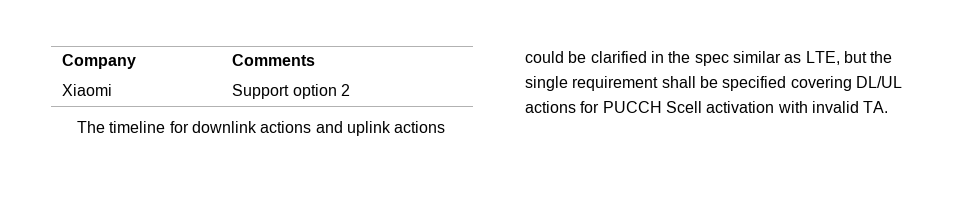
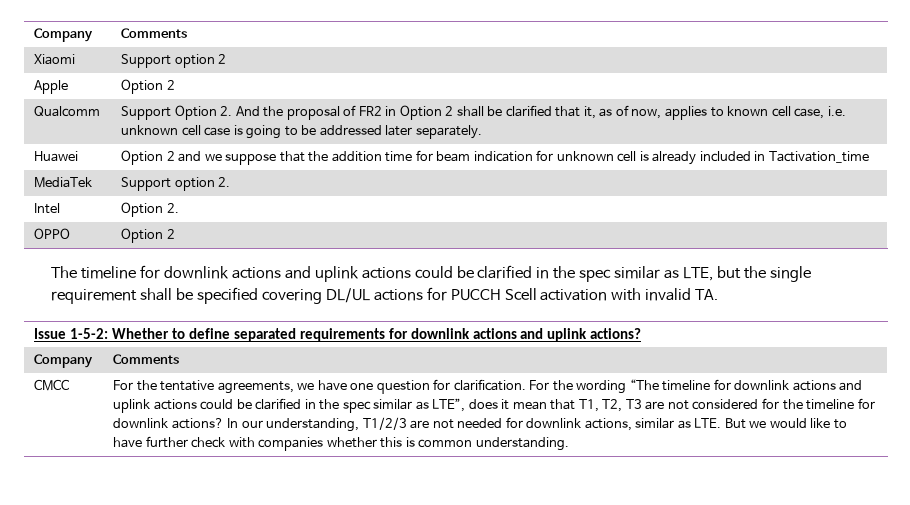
(351, 90) none -> [34,80,69,94] [121,79,175,94] [34,106,101,117] [121,105,846,120] [121,125,482,139] [34,151,79,162] [121,150,869,165] [34,177,93,188] [121,177,231,191] [34,203,61,214] [121,202,179,217] [34,228,71,239] [121,228,175,243] // Apple | Option 2 // Qualcomm | Support Option 2. And the proposal of FR2 in Option 2 shall be clarified that it, as of now, applies to known cell case, i.e. unknown cell case is going to be addressed later separately. // Huawei | Option 2 and we suppose that the addition time for beam indication for unknown cell is already included in Tactivation_time // MediaTek | Support option 2. // Intel | Option 2. // OPPO | Option 2
(889, 107) none -> [34,328,642,342] [34,354,94,368] [113,354,180,364] [34,379,70,391] [113,379,863,394] [113,398,875,413] [113,417,847,432] [113,436,569,451] // Issue 1-5-2: Whether to define separated requirements for downlink actions and uplink actions? // Company | Comments // CMCC | For the tentative agreements, we have one question for clarification. For the wording “The timeline for downlink actions and uplink actions could be clarified in the spec similar as LTE”, does it mean that T1, T2, T3 are not considered for the timeline for downlink actions? In our understanding, T1/2/3 are not needed for downlink actions, similar as LTE. But we would like to have further check with companies whether this is common understanding.

